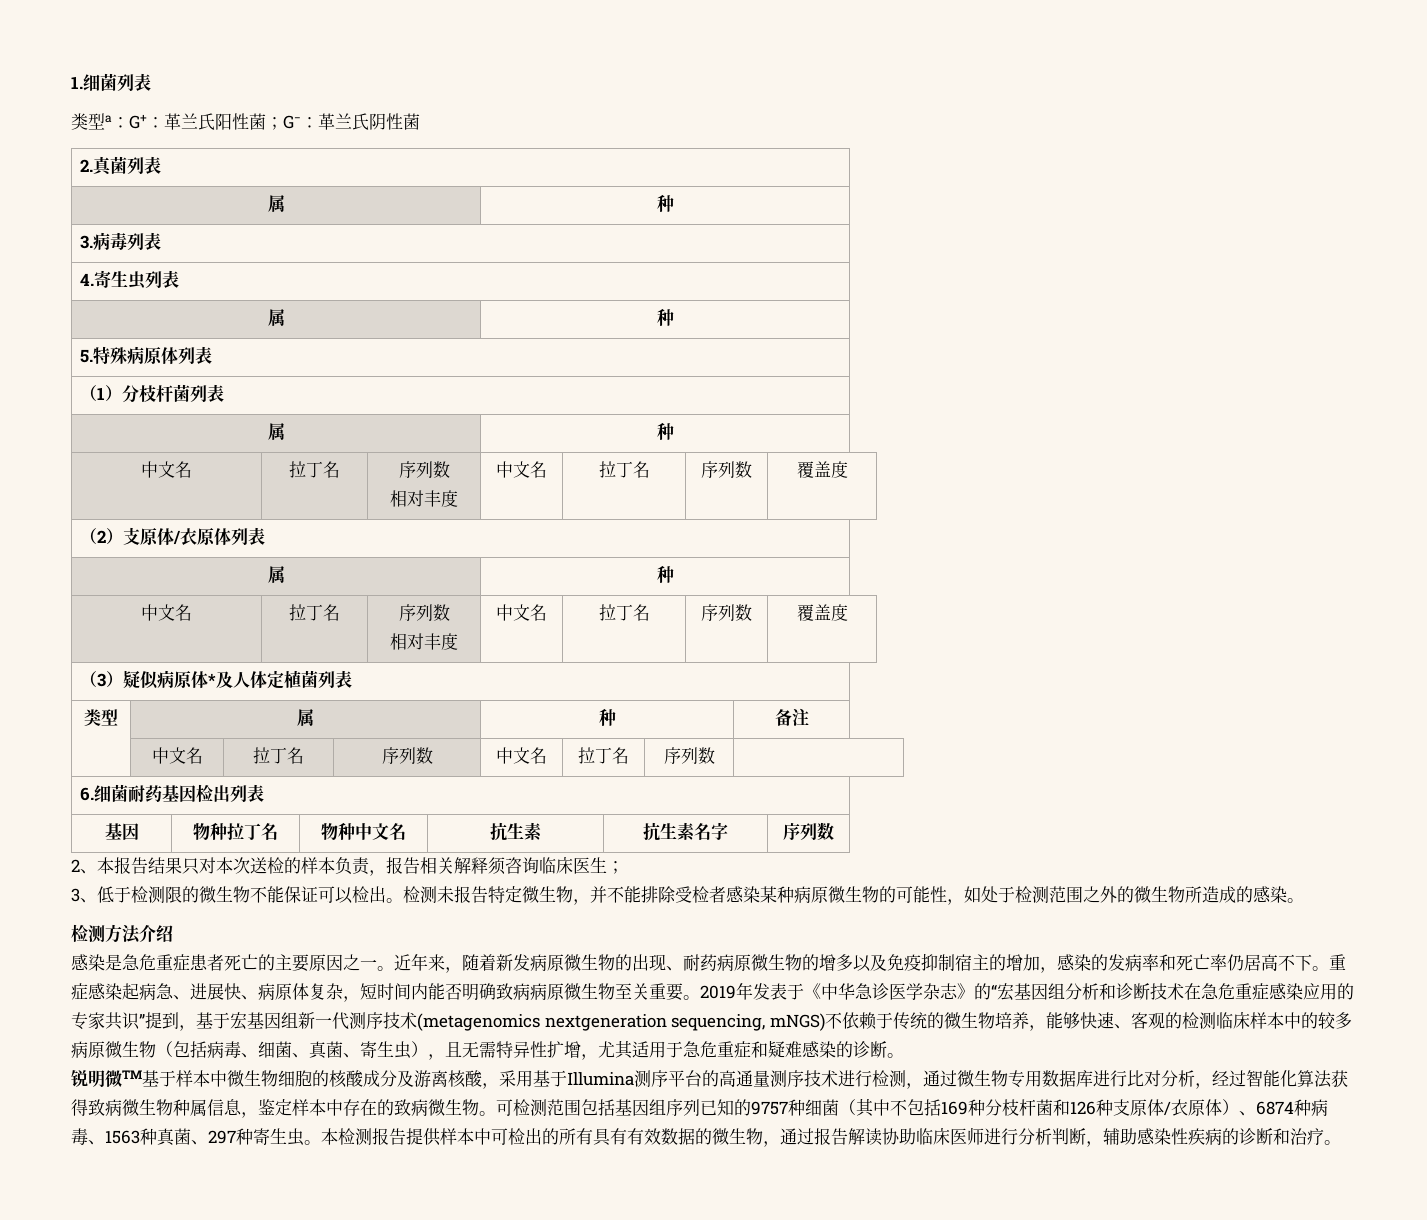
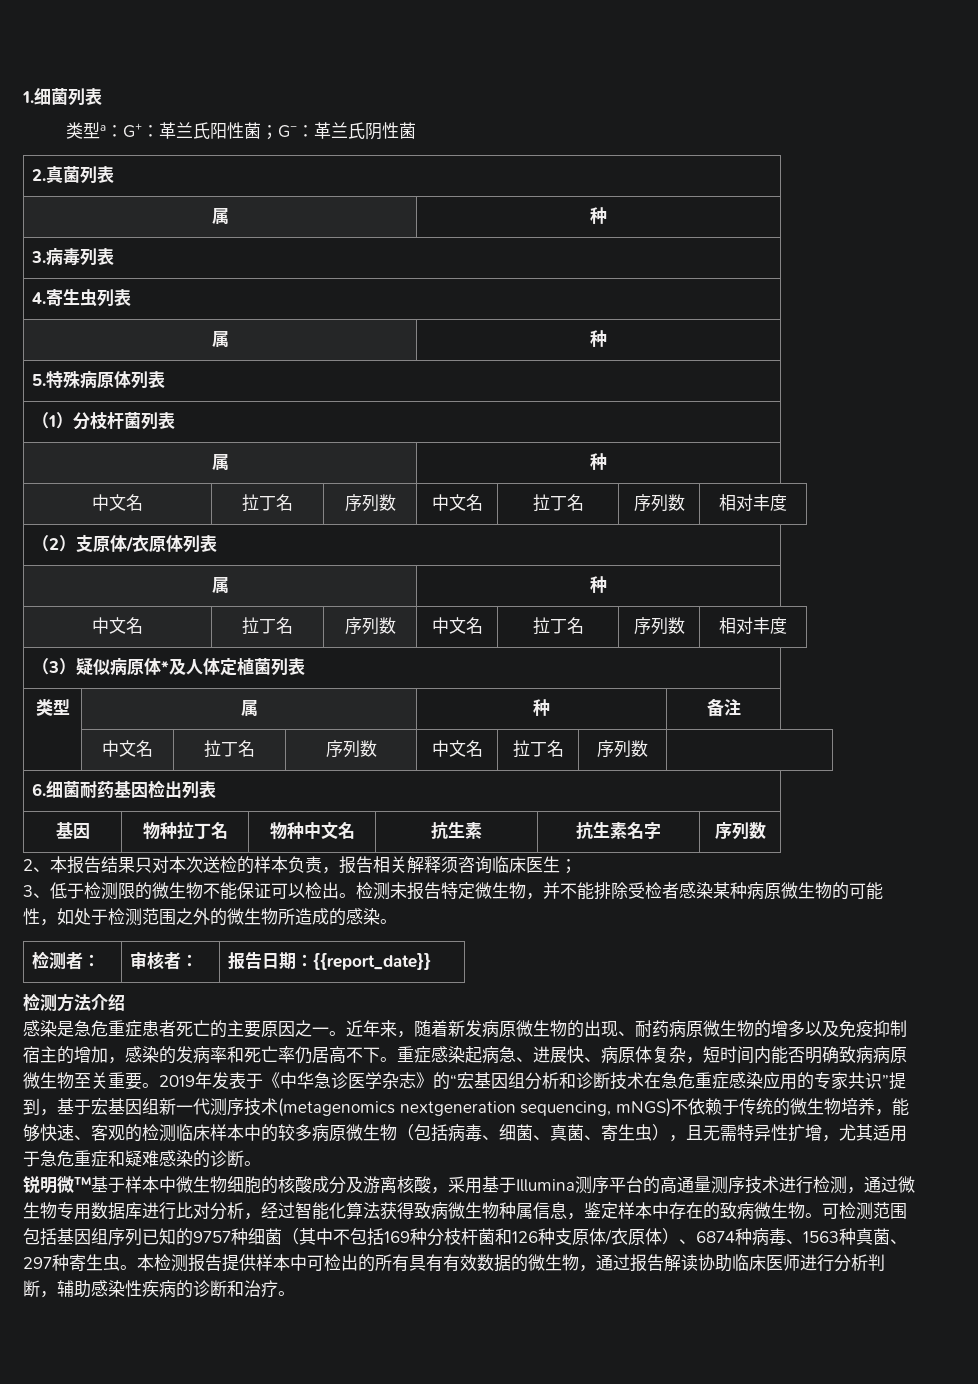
[390,490,458,507] [496,461,547,478] [598,461,650,478] [701,461,752,478] [796,461,831,478] // 相对丰度 | 中文名 | 拉丁名 | 序列数 | 覆盖 -> [431,494,483,511] [532,494,584,512] [633,494,685,512] [719,494,770,511] | 中文名 | 拉丁名 | 序列数 | 相对丰
[390,633,458,650] [496,604,547,621] [598,604,650,621] [701,604,752,621] [796,604,831,621] // 相对丰度 | 中文名 | 拉丁名 | 序列数 | 覆盖 -> [431,617,483,634] [532,617,584,635] [633,617,685,635] [719,617,770,634] | 中文名 | 拉丁名 | 序列数 | 相对丰
(1304, 900) none -> [31,951,100,970] [129,951,198,970] [227,952,431,970] // 检测者： | 审核者： | 报告日期：{{report_date}}

